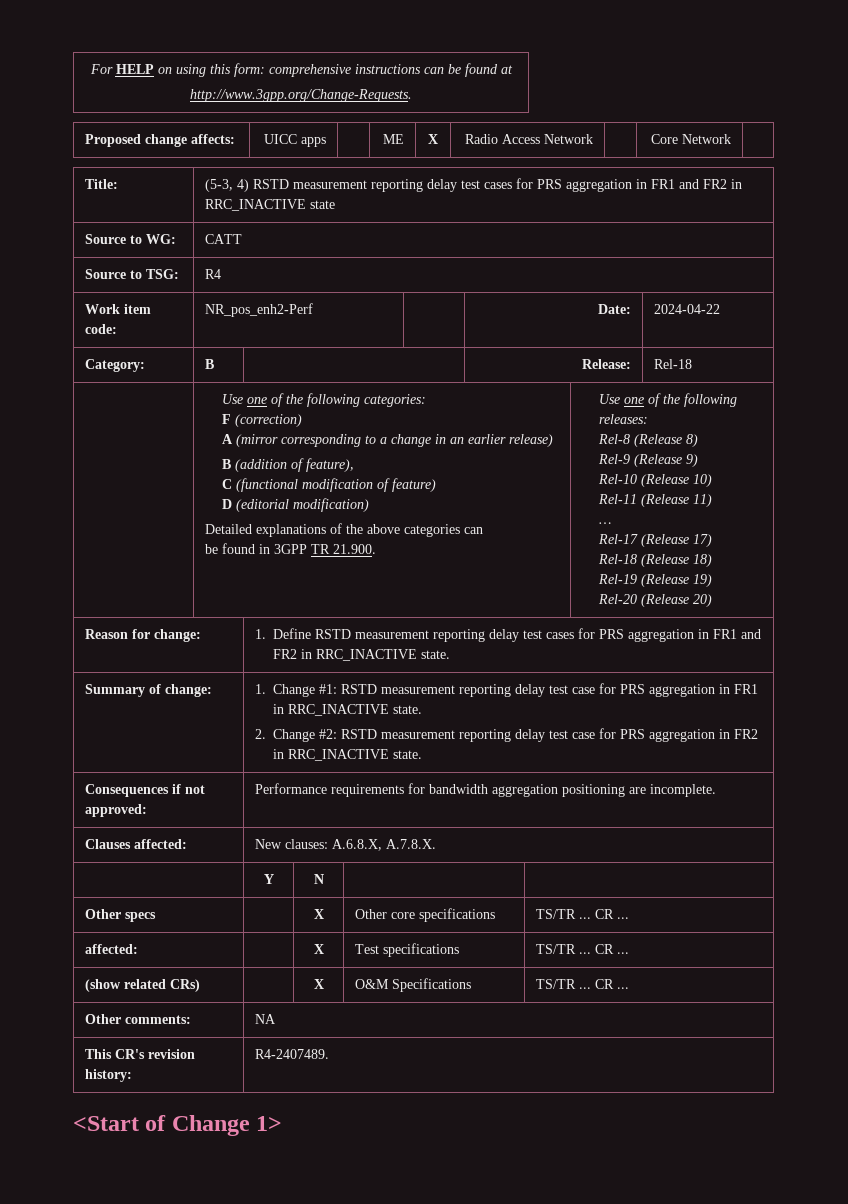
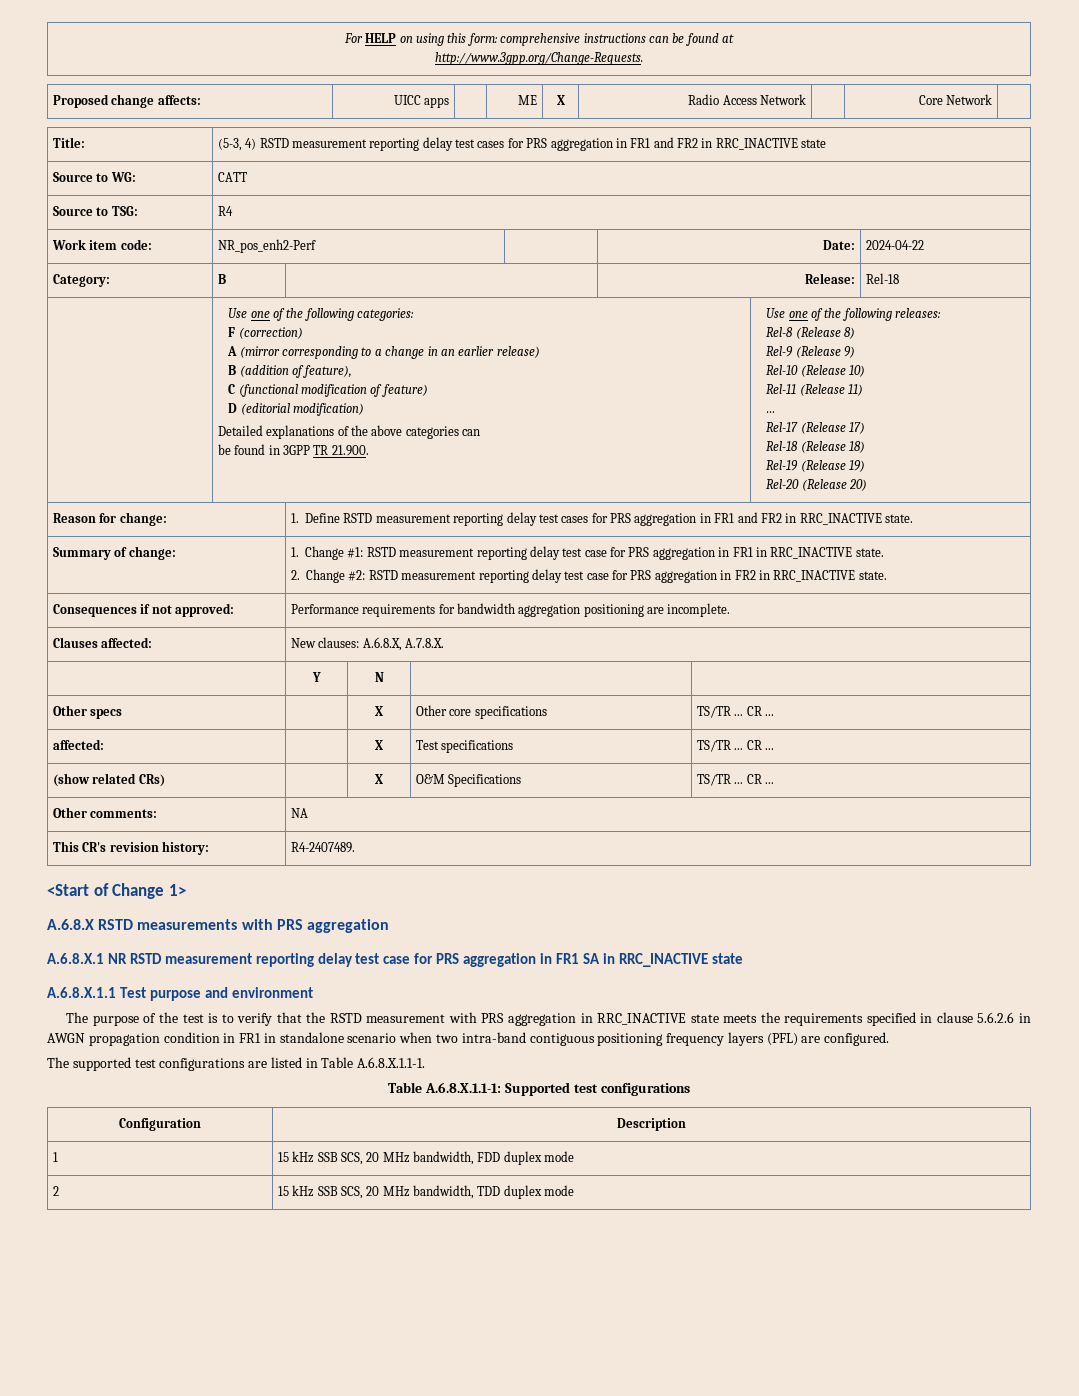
(283, 1123) none -> [47,919,389,933] [47,953,743,967] [47,987,313,1001] [66,1012,1032,1026] [47,1032,890,1046] [47,1057,426,1071] [388,1082,690,1096] [119,1118,201,1131] [617,1118,687,1131] [52,1152,58,1162] [277,1151,575,1165] [52,1186,59,1196] [277,1185,575,1199] // A.6.8.X RSTD measurements with PRS aggregation // A.6.8.X.1 NR RSTD measurement reporting delay test case for PRS aggregation in FR1 SA in RRC_INACTIVE state // A.6.8.X.1.1 Test purpose and environment // The purpose of the test is to verify that the RSTD measurement with PRS aggregation in RRC_INACTIVE state meets the requirements specified in clause 5.6.2.6 in AWGN propagation condition in FR1 in standalone scenario when two intra-band contiguous positioning frequency layers (PFL) are configured. // The supported test configurations are listed in Table A.6.8.X.1.1-1. // Table A.6.8.X.1.1-1: Supported test configurations // Configuration | Description // 1 | 15 kHz SSB SCS, 20 MHz bandwidth, FDD duplex mode // 2 | 15 kHz SSB SCS, 20 MHz bandwidth, TDD duplex mode

